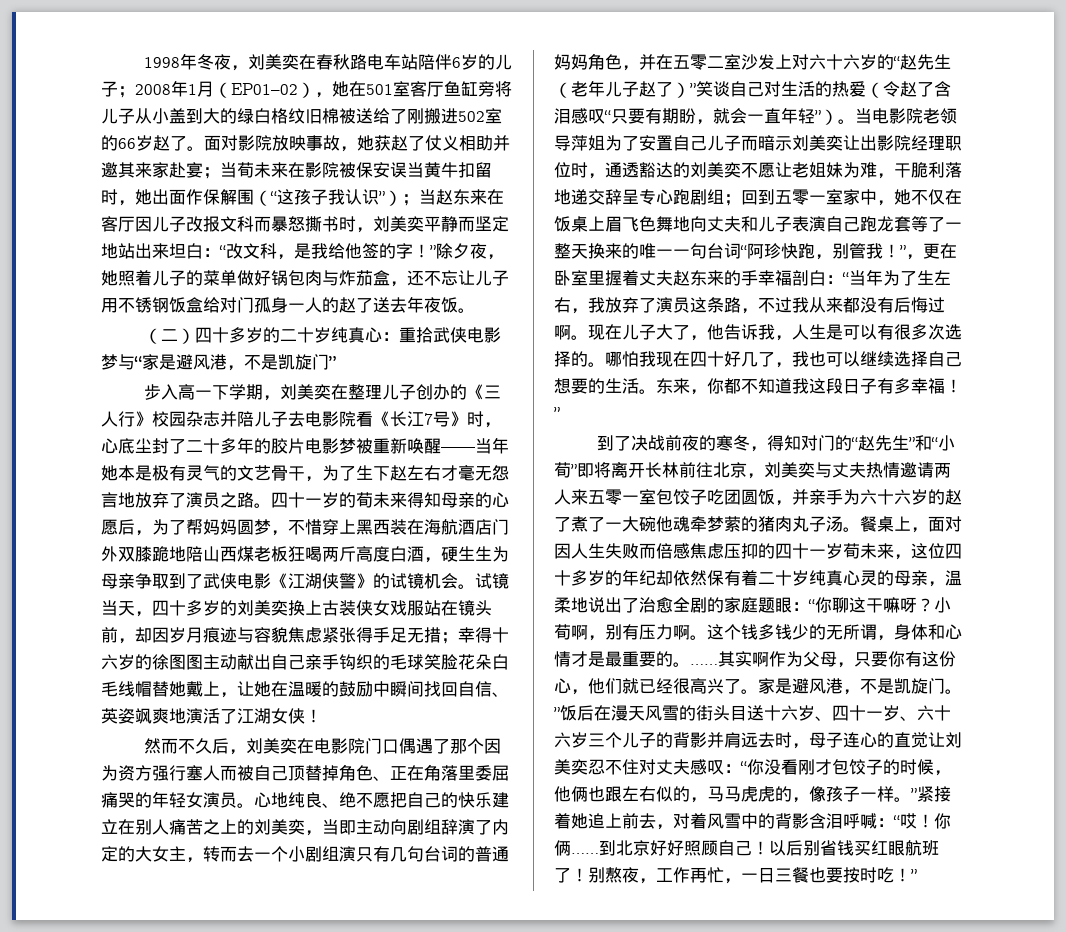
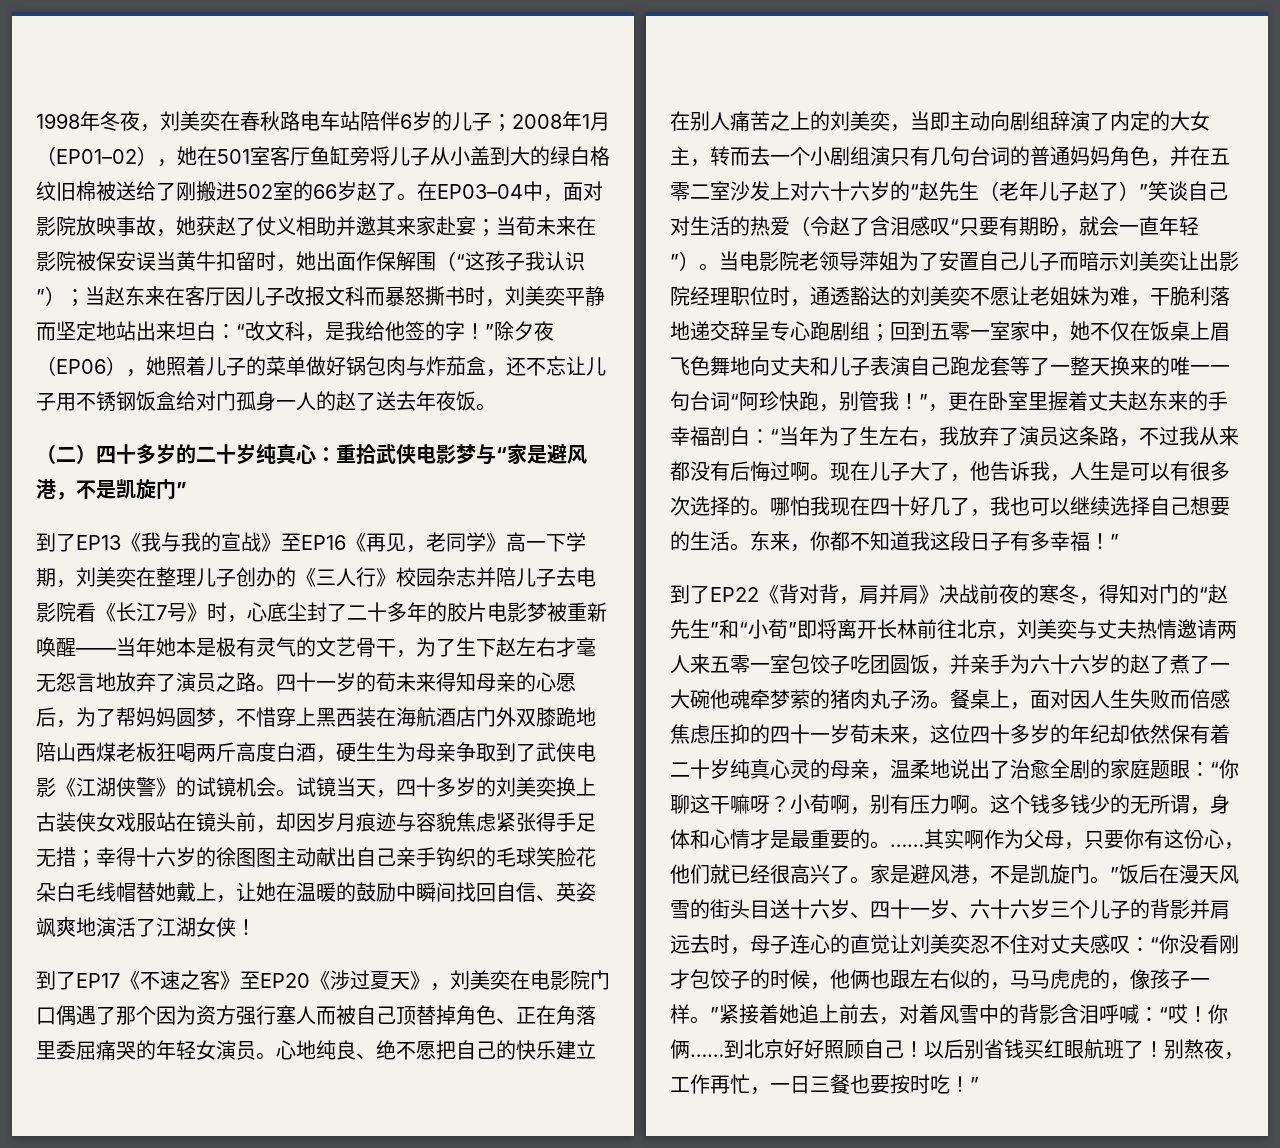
(204, 148) none -> [417,181,563,202] 在EP03–04中，
(487, 251) none -> [36,356,126,376] （EP06）
[143,384,178,400] 步入 -> [36,532,506,553] 到了EP13《我与我的宣战》至EP16《再见，老同学》
[143,738,229,754] 然而不久后 -> [36,970,430,990] 到了EP17《不速之客》至EP20《涉过夏天》
(631, 443) none -> [710,584,939,605] EP22《背对背，肩并肩》

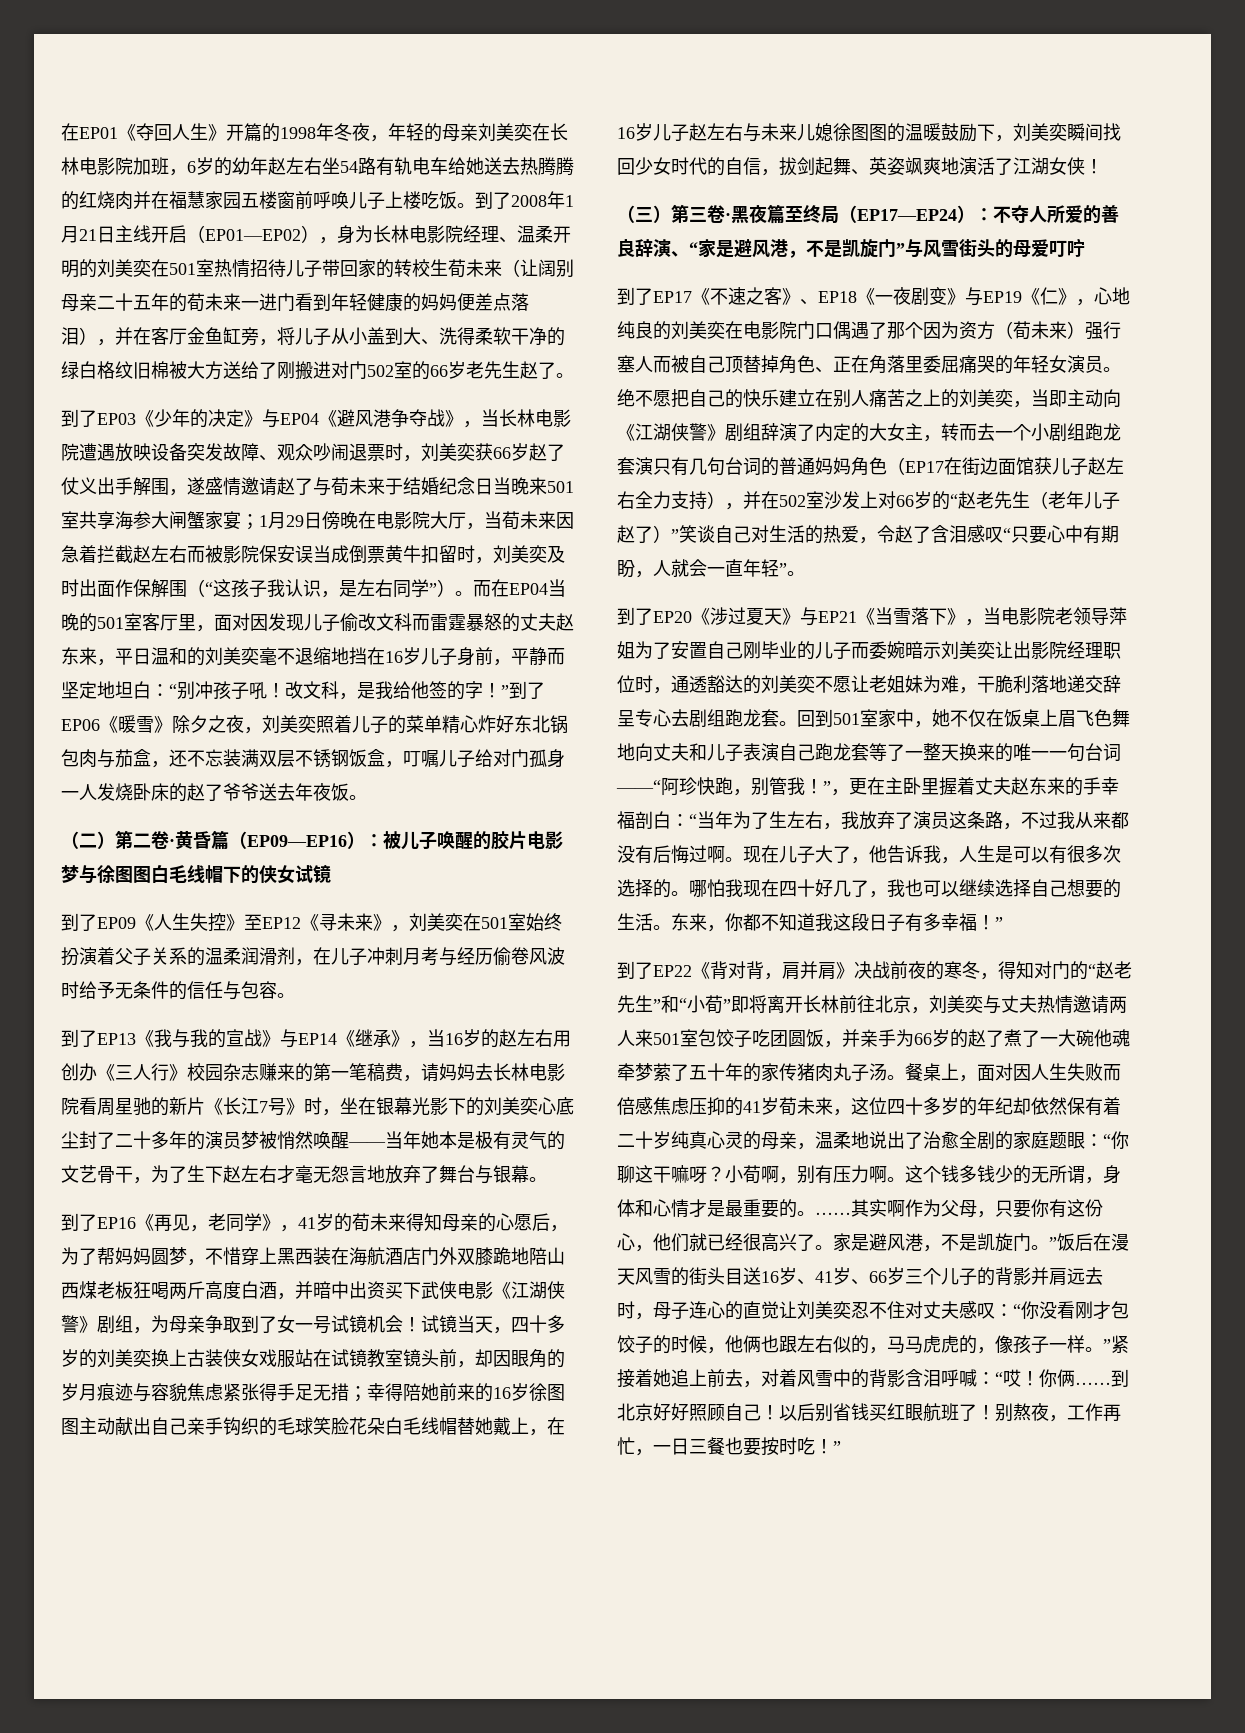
[36,111,610,132] [36,146,370,167] 1998年冬夜，刘美奕在春秋路电车站陪伴6岁的儿子；2008年1月（EP01–02），她在501室客厅鱼缸旁 -> [61,123,568,142] [61,157,574,176] [61,191,574,210] [61,225,571,244] [61,259,574,278] [61,293,529,312] [61,327,277,346] 在EP01《夺回人生》开篇的1998年冬夜，年轻的母亲刘美奕在长林电影院加班，6岁的幼年赵左右坐54路有轨电车给她送去热腾腾的红烧肉并在福慧家园五楼窗前呼唤儿子上楼吃饭。到了2008年1月21日主线开启（EP01—EP02），身为长林电影院经理、温柔开明的刘美奕在501室热情招待儿子带回家的转校生荀未来（让阔别母亲二十五年的荀未来一进门看到年轻健康的妈妈便差点落泪），并在客厅金鱼缸旁，
(530, 156) none -> [421,327,547,346] 、洗得柔软干净
(116, 191) none -> [187,361,223,380] 大方
(236, 191) none -> [331,361,367,379] 对门
(357, 191) none -> [466,361,520,379] 老先生
[417,181,603,202] [36,216,596,237] [36,251,96,271] 在EP03–04中，面对影院放映事故，她获赵了仗义相助并邀其来家赴宴；当荀未来在影院被 -> [61,409,571,428] [61,443,565,462] [61,477,574,496] [61,511,574,530] [61,545,259,563] // 到了EP03《少年的决定》与EP04《避风港争夺战》，当长林电影院遭遇放映设备突发故障、观众吵闹退票时，刘美奕获66岁赵了仗义出手解围，遂盛情邀请赵了与荀未来于结婚纪念日当晚来501室共享海参大闸蟹家宴；1月29日傍晚在电影院大厅，当荀未来因急着拦截赵左右而被影院
(176, 261) none -> [331,545,385,563] 成倒票
[296,251,316,271] 她 -> [493,545,565,563] [61,579,79,597] 刘美奕及时
[36,286,565,307] ”）；当赵东来在客厅因儿子改报文科而暴怒撕书时，刘美奕 -> [321,579,566,598] [61,613,574,632] [61,647,511,666] ，是左右同学”）。而在EP04当晚的501室客厅里，面对因发现儿子偷改文科而雷霆暴怒的丈夫赵东来，平日温和的刘美奕毫不退缩地挡在16岁儿子身前，
[116,321,176,341] 站出来 -> (115, 690) none
(245, 331) none -> [177,681,285,700] 别冲孩子吼！
[494,321,554,341] [36,356,166,377] 除夕夜（EP06），她 -> [509,681,545,699] [61,715,316,734] 到了EP06《暖雪》除夕之夜，刘美奕
[306,356,346,376] 做好 -> [442,715,550,733] 精心炸好东北
[426,356,446,376] 炸 -> (115, 758) none
[566,356,606,376] [36,392,76,411] 让儿子用 -> [223,749,295,767] 装满双层
(176, 400) none -> [385,750,475,768] ，叮嘱儿子
[316,391,376,411] 的赵了 -> [97,783,259,802] 发烧卧床的赵了爷爷
[96,444,587,465] [36,479,187,500] 四十多岁的二十岁纯真心：重拾武侠电影梦与“家是避风港，不是凯旋门” -> [115,830,563,850] [61,864,331,884] [61,913,562,932] [61,947,565,966] [61,981,295,1000] 第二卷·黄昏篇（EP09—EP16）：被儿子唤醒的胶片电影梦与徐图图白毛线帽下的侠女试镜 // 到了EP09《人生失控》至EP12《寻未来》，刘美奕在501室始终扮演着父子关系的温柔润滑剂，在儿子冲刺月考与经历偷卷风波时给予无条件的信任与包容。
[281,532,586,553] [36,567,296,588] 至EP16《再见，老同学》高一下学期，刘美奕在整理儿子创办的 -> [280,1029,571,1048] [61,1063,97,1081] 与EP14《继承》，当16岁的赵左右用创办
[476,567,596,587] [36,602,96,622] 并陪儿子去电影院看 -> [259,1063,565,1082] [61,1097,205,1116] 赚来的第一笔稿费，请妈妈去长林电影院看周星驰的新片
(247, 619) none -> [340,1097,538,1116] 坐在银幕光影下的刘美奕
[447,602,607,622] 胶片电影梦被重新 -> [205,1131,313,1149] 演员梦被悄然
[176,672,336,692] 演员之路。四十一 -> [439,1165,547,1184] [61,1213,316,1232] 舞台与银幕。 // 到了EP16《再见，老同学》，41
[336,742,536,762] 硬生生为母亲争取到了 -> [295,1281,421,1299] 并暗中出资买下
[176,777,196,797] 的 -> [97,1315,331,1334] 剧组，为母亲争取到了女一号
[276,789,296,797] 。 -> [403,1317,421,1332] ！
(196, 822) none -> [331,1349,403,1368] 试镜教室
(316, 822) none -> [511,1349,565,1368] 眼角的
[136,847,216,867] 十六岁的 -> [403,1383,529,1402] 陪她前来的16岁
[236,882,536,902] 让她在温暖的鼓励中瞬间找回自信 -> [547,1417,565,1435] [617,123,1121,142] [617,157,851,176] 在16岁儿子赵左右与未来儿媳徐图图的温暖鼓励下，刘美奕瞬间找回少女时代的自信，拔剑起舞
(256, 927) none -> [617,204,1119,224] [617,238,1085,258] // （三）第三卷·黑夜篇至终局（EP17—EP24）：不夺人所爱的善良辞演、“家是避风港，不是凯旋门”与风雪街头的母爱叮咛
[240,970,450,991] 至EP20《涉过夏天》， -> [800,287,1130,306] [617,321,671,340] 、EP18《一夜剧变》与EP19《仁》，心地纯良的
(236, 1015) none -> [995,321,1085,340] （荀未来）
[276,1040,376,1060] 心地纯良、 -> (1121, 369) none
(1010, 121) none -> [617,423,725,441] 《江湖侠警》
(870, 155) none -> [1085,423,1121,441] [617,457,635,475] 跑龙套
[1150,146,1230,167] [670,182,710,201] ，并在五零二 -> [887,457,1124,476] [617,491,806,510] （EP17在街边面馆获儿子赵左右全力支持），并在502
[810,181,870,201] 六十六 -> [896,495,914,507] 66
(939, 191) none -> [976,491,994,509] 老
[790,216,810,236] （ -> [859,537,877,544] ，
(999, 226) none -> [1047,525,1083,543] 心中
(1079, 233) none -> [653,560,671,576] 人
[679,251,719,271] ）。 -> [787,571,805,576] [617,607,983,626] 。 // 到了EP20《涉过夏天》与EP21《当雪落下》，
[1019,252,1079,271] 儿子而 -> [743,641,905,660] 刚毕业的儿子而委婉
[810,321,990,342] 跑剧组；回到五零一 -> [671,709,860,727] 去剧组跑龙套。回到501
[730,394,739,409] “ -> [616,780,661,793] ——“
[988,391,1028,411] 卧室 -> [885,777,921,795] 主卧
(1228, 594) none -> [1114,961,1132,979] 老
[710,655,770,674] 五零一 -> [653,1033,680,1045] 501
[1030,654,1090,674] 六十六 -> [914,1033,932,1045] 66
[810,689,830,709] 的 -> [671,1063,797,1082] 了五十年的家传
[770,724,830,744] 四十一 -> [743,1101,761,1113] 41
[790,899,1030,919] 十六岁、四十一岁、六十六 -> [761,1267,887,1285] 16岁、41岁、66

